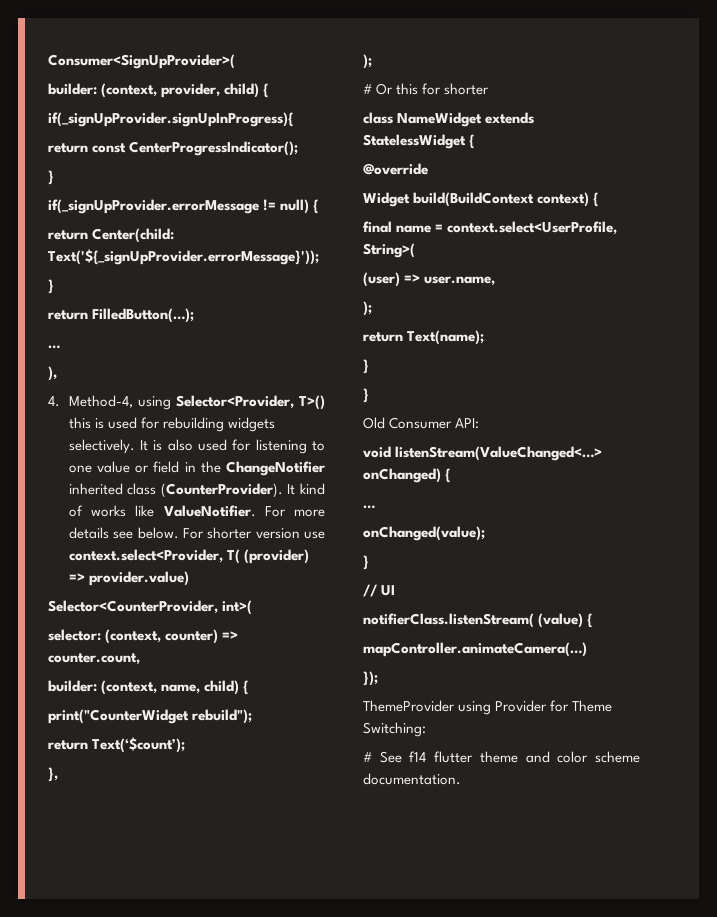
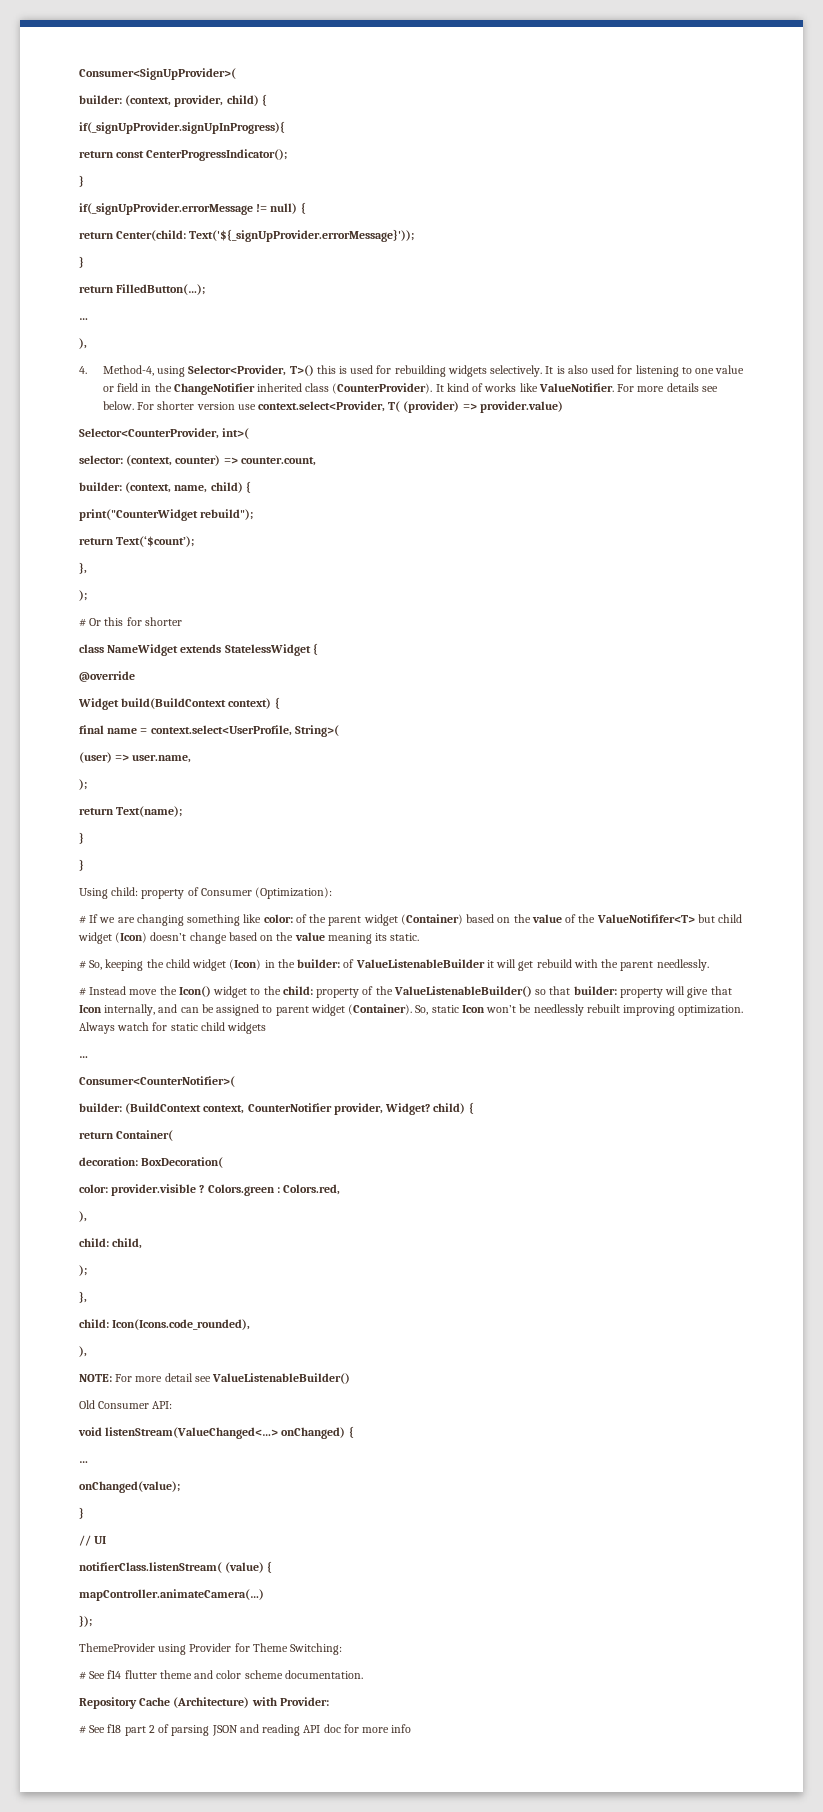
(369, 395) none -> [79,887,333,899] [79,914,743,926] [78,932,420,944] [79,959,709,971] [79,986,732,998] [79,1004,744,1016] [79,1022,267,1034] [79,1056,88,1058] [79,1076,235,1087] [79,1102,474,1115] [79,1130,174,1141] [79,1157,224,1168] [79,1184,341,1196] [79,1211,87,1222] [79,1238,143,1249] [79,1265,87,1276] [79,1291,87,1303] [79,1319,251,1330] [79,1346,87,1357] [79,1373,351,1384] // Using child: property of Consumer (Optimization): // # If we are changing something like color: of the parent widget (Container) based on the value of the ValueNotififer<T> but child widget (Icon) doesn’t change based on the value meaning its static. // # So, keeping the child widget (Icon) in the builder: of ValueListenableBuilder it will get rebuild with the parent needlessly. // # Instead move the Icon() widget to the child: property of the ValueListenableBuilder() so that builder: property will give that Icon internally, and can be assigned to parent widget (Container). So, static Icon won’t be needlessly rebuilt improving optimization. Always watch for static child widgets // … // Consumer<CounterNotifier>( // builder: (BuildContext context, CounterNotifier provider, Widget? child) { // return Container( // decoration: BoxDecoration( // color: provider.visible ? Colors.green : Colors.red, // ), // child: child, // ); // }, // child: Icon(Icons.code_rounded), // ), // NOTE: For more detail see ValueListenableBuilder()
(461, 779) none -> [79,1697,329,1709] [79,1724,412,1736] // Repository Cache (Architecture) with Provider: // # See f18 part 2 of parsing JSON and reading API doc for more info

